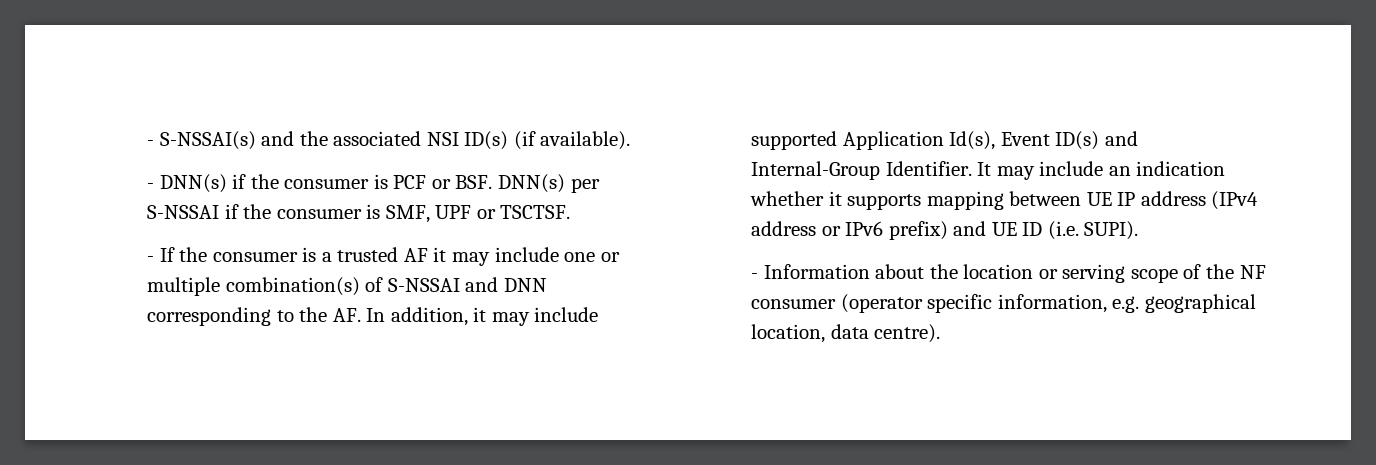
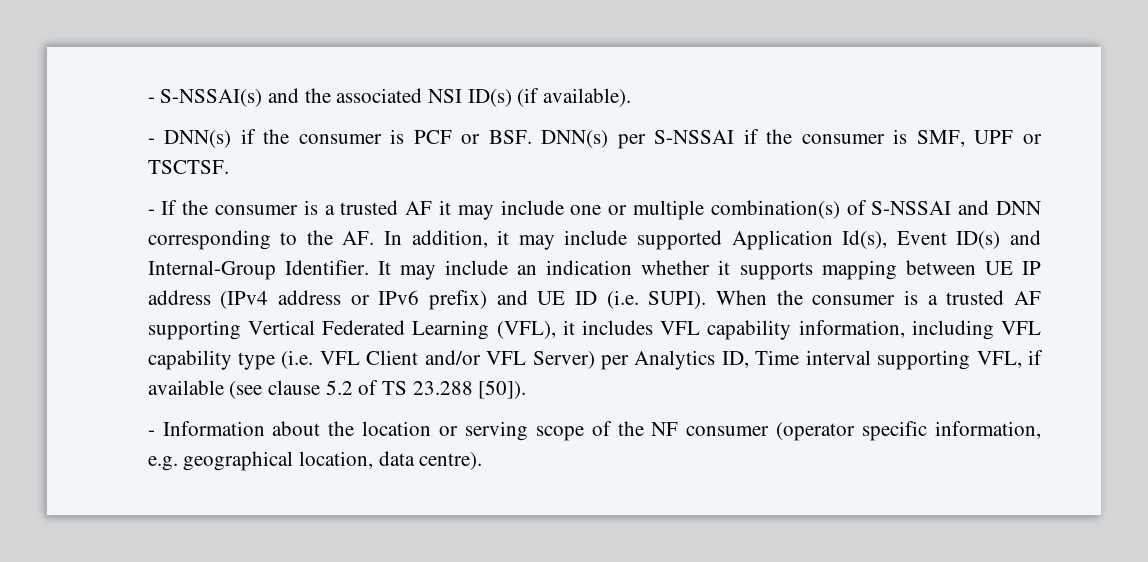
(1139, 230) none -> [715,290,1041,305] [147,320,1041,340] [147,350,1044,370] [147,380,527,399] When the consumer is a trusted AF supporting Vertical Federated Learning (VFL), it includes VFL capability information, including VFL capability type (i.e. VFL Client and/or VFL Server) per Analytics ID, Time interval supporting VFL, if available (see clause 5.2 of TS 23.288 [50]).

